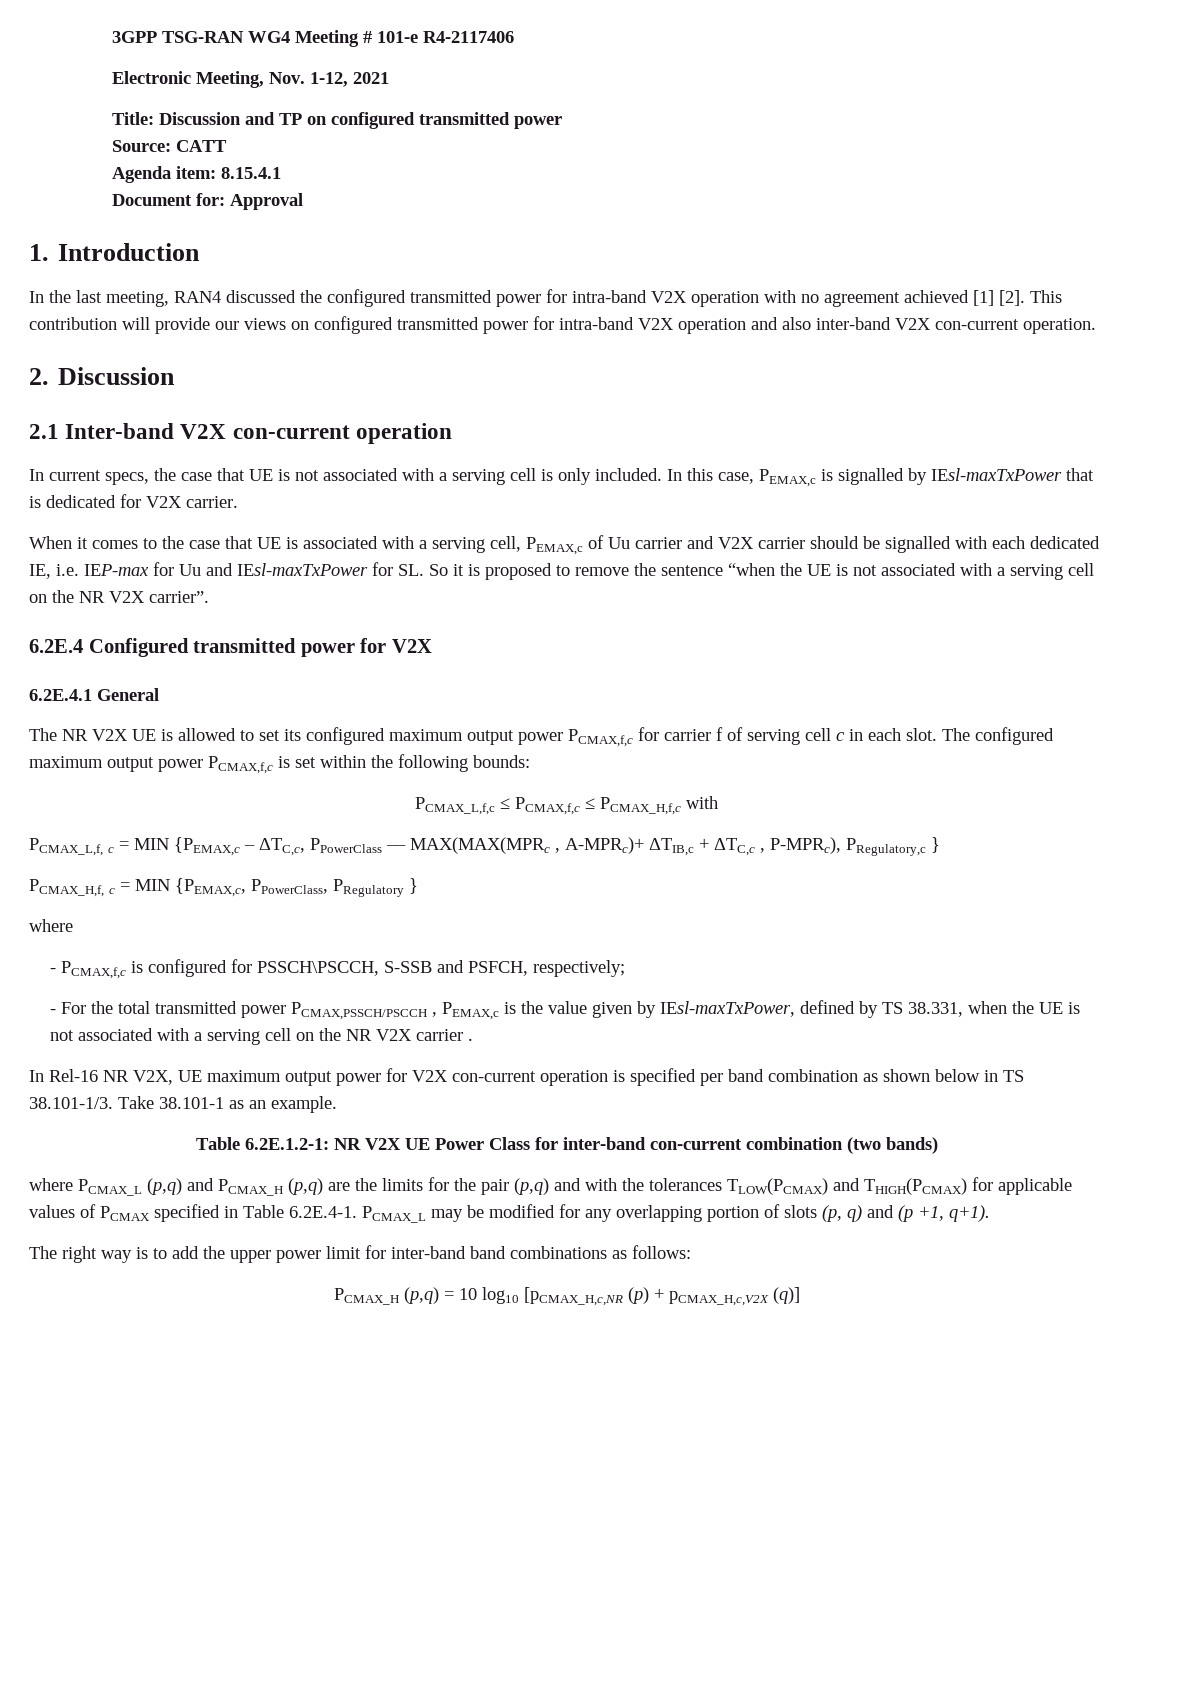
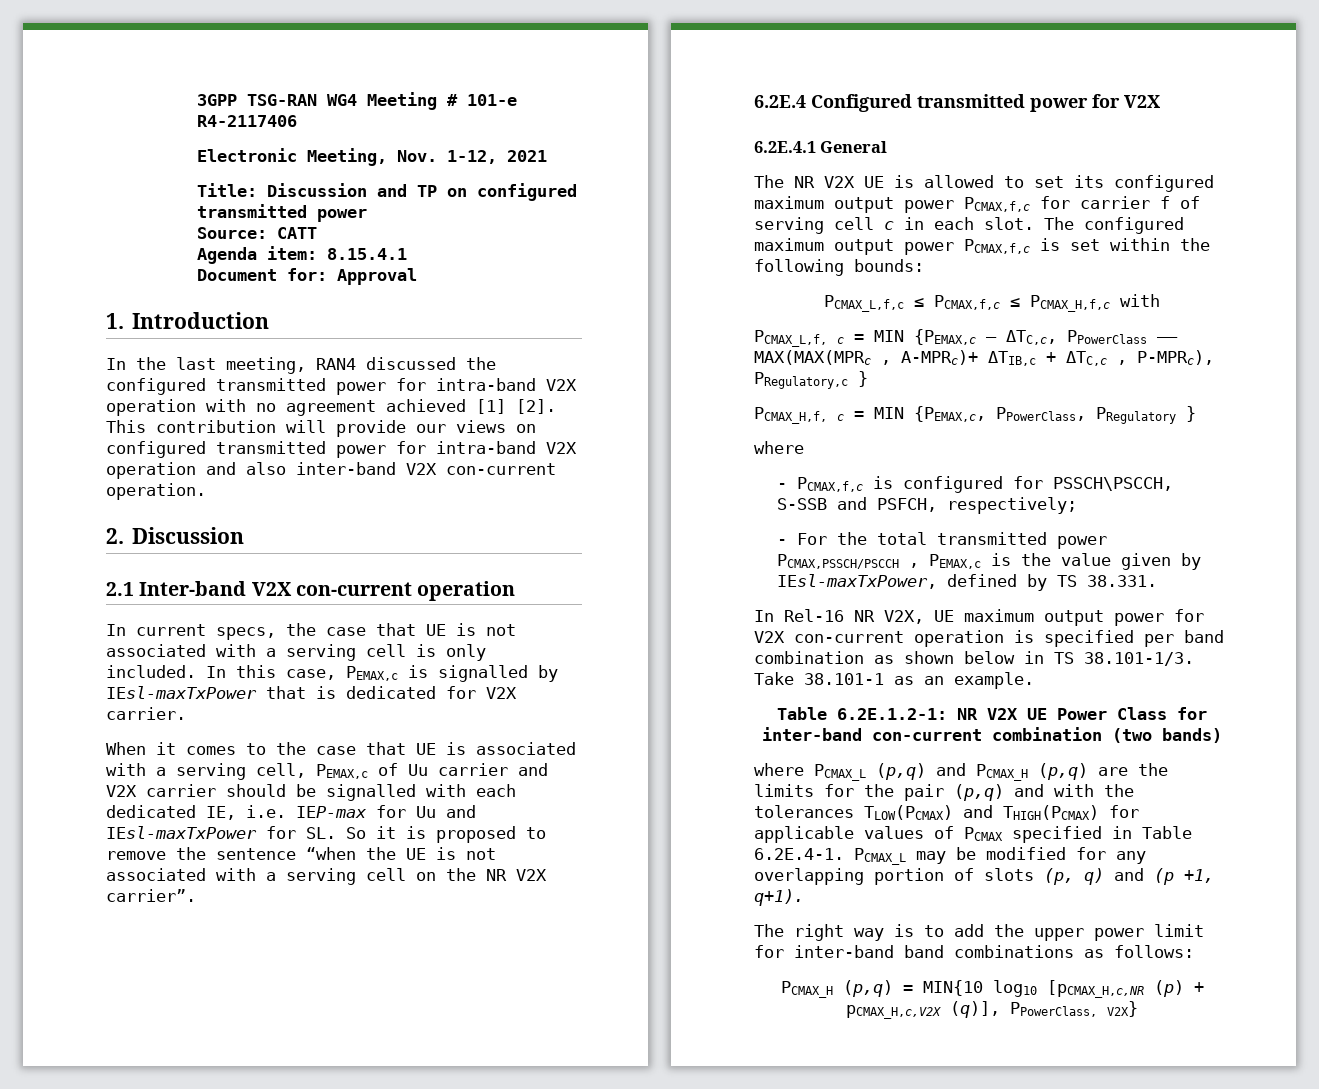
[907,1001,1080,1017] [49,1028,473,1045] 38.331, when the UE is not associated with a serving cell on the NR V2X carrier . -> [1086,575,1157,587] 38.331.
[458,1288,477,1300] 10 -> [922,980,983,996] MIN{10
[772,1287,800,1304] (q)] -> [950,1001,1138,1018] (q)], PPowerClass, V2X}

